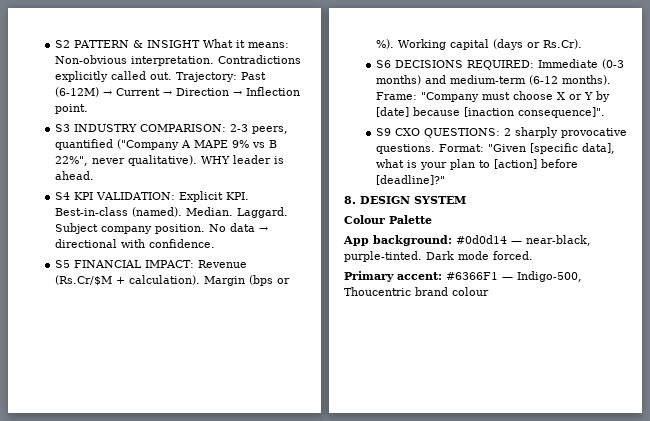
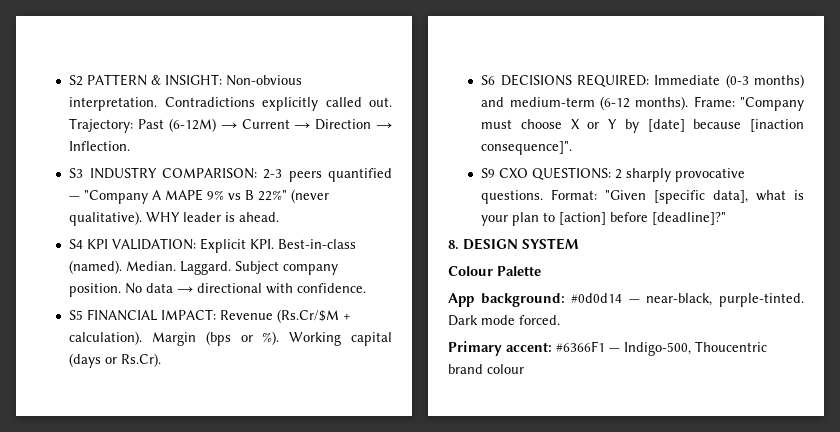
[146,39,289,48] INSIGHT What it means: -> [165,74,223,86] INSIGHT:
[245,87,300,96] [54,104,88,114] Inflection point. -> [69,141,131,151] Inflection.
[251,126,288,134] [54,139,179,150] peers, quantified ("Company -> [288,168,392,182] [69,190,149,204] peers quantified — "Company
[54,156,125,166] 22%", never -> [258,189,330,203] 22%" (never

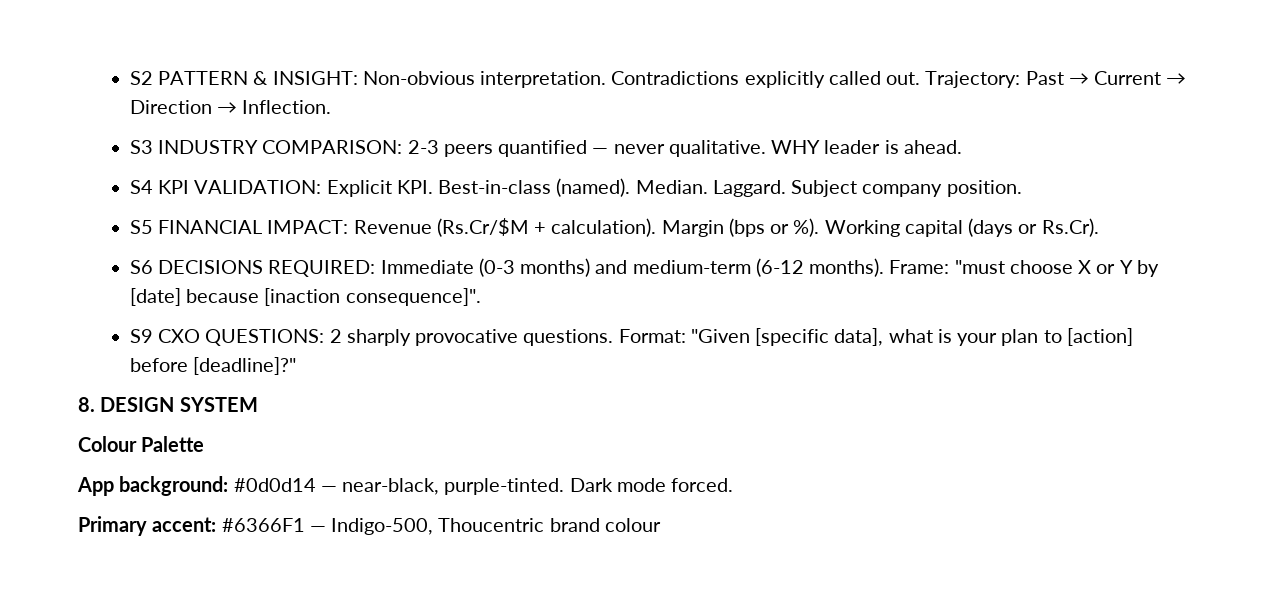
[168,118,216,132] (6-12M) -> (1064, 78) none
[84,189,330,204] [69,211,143,226] "Company A MAPE 9% vs B 22%" (never qualitative). -> [613,140,766,157] never qualitative.
[125,283,367,294] No data → directional with confidence. -> (1022, 188) none
[740,97,804,111] [481,119,513,129] "Company must -> [954,260,1005,274] "must

